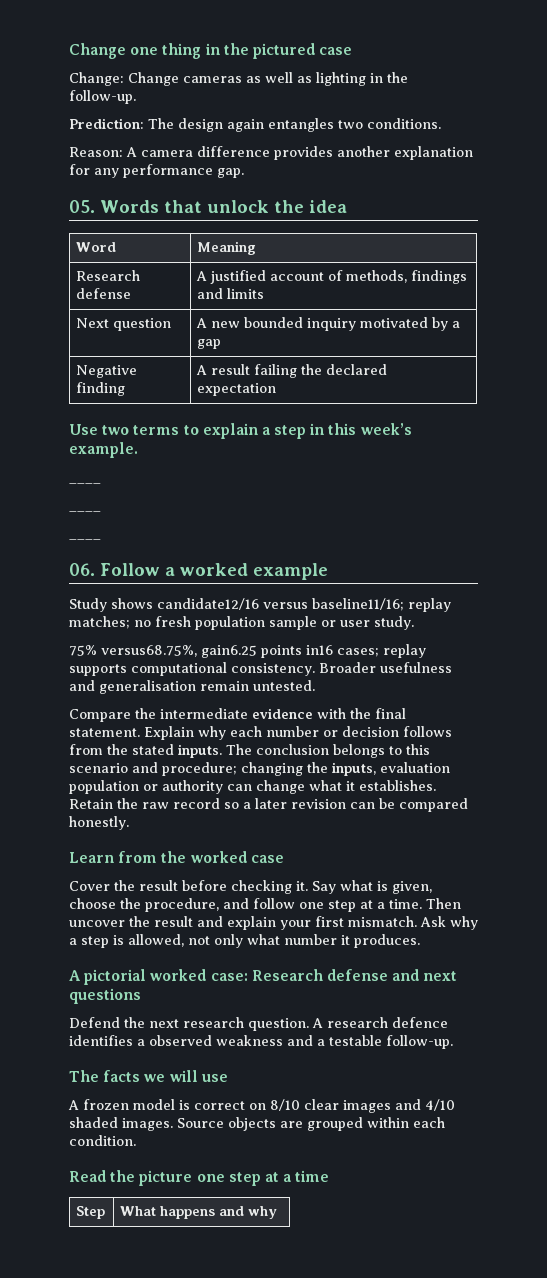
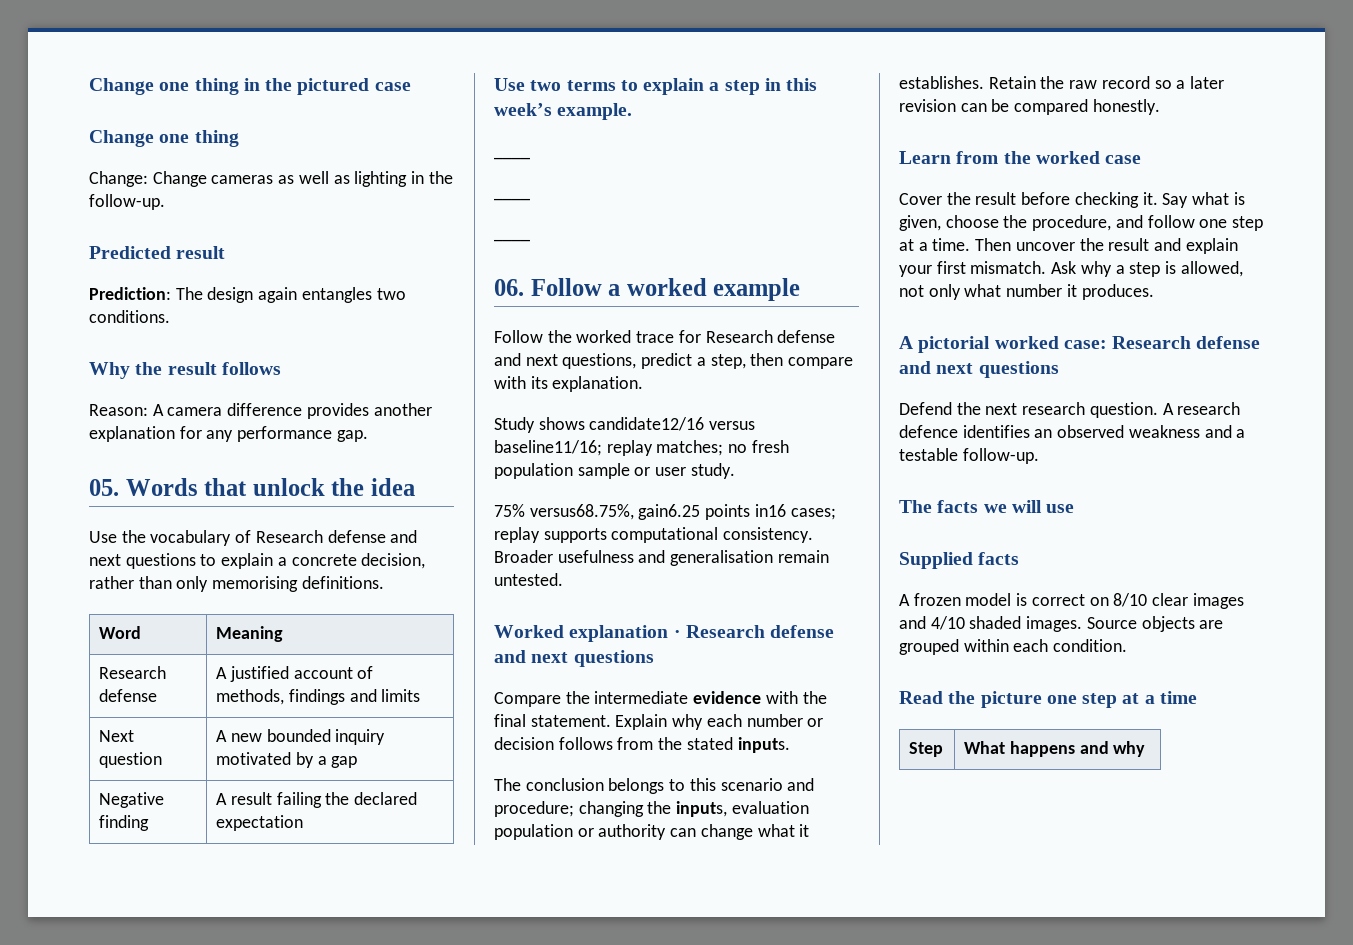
(353, 51) none -> [89,130,239,147] // Change one thing
(136, 97) none -> [89,246,226,259] // Predicted result
(441, 123) none -> [89,362,281,379] // Why the result follows
(347, 206) none -> [89,530,418,546] [89,553,426,569] [89,576,384,592] // Use the vocabulary of Research defense and next questions to explain a concrete decision, rather than only memorising definitions.
(328, 571) none -> [494,330,836,343] [494,353,854,369] [494,376,644,392] // Follow the worked trace for Research defense and next questions, predict a step, then compare with its explanation.
(315, 685) none -> [494,625,835,642] [494,650,654,667] // Worked explanation · Research defense and next questions
(222, 751) none -> (790, 745) //
[137,1039,145,1046] a -> [1034,429,1053,438] an
(228, 1078) none -> [899,552,1020,569] // Supplied facts

